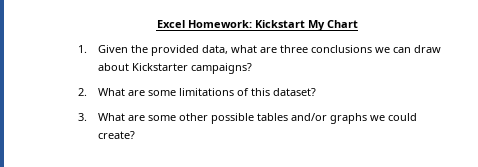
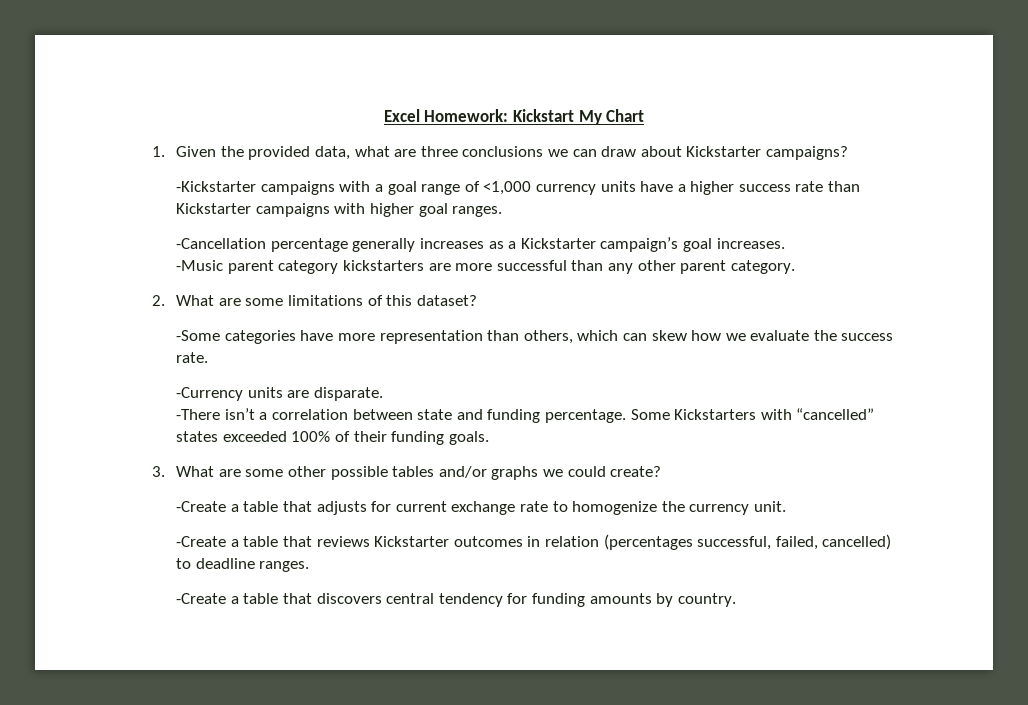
(252, 68) none -> [176,181,861,195] [176,203,503,217] [176,237,785,252] [176,260,795,274] // -Kickstarter campaigns with a goal range of <1,000 currency units have a higher success rate than Kickstarter campaigns with higher goal ranges. // -Cancellation percentage generally increases as a Kickstarter campaign’s goal increases. // -Music parent category kickstarters are more successful than any other parent category.
(316, 92) none -> [176,330,894,344] [176,352,209,363] [176,387,383,401] [176,408,875,423] [176,431,489,445] // -Some categories have more representation than others, which can skew how we evaluate the success rate. // -Currency units are disparate. // -There isn’t a correlation between state and funding percentage. Some Kickstarters with “cancelled” states exceeded 100% of their funding goals.
(135, 135) none -> [176,501,786,515] [176,534,892,550] [176,558,310,572] [176,593,736,607] // -Create a table that adjusts for current exchange rate to homogenize the currency unit. // -Create a table that reviews Kickstarter outcomes in relation (percentages successful, failed, cancelled) to deadline ranges. // -Create a table that discovers central tendency for funding amounts by country.

